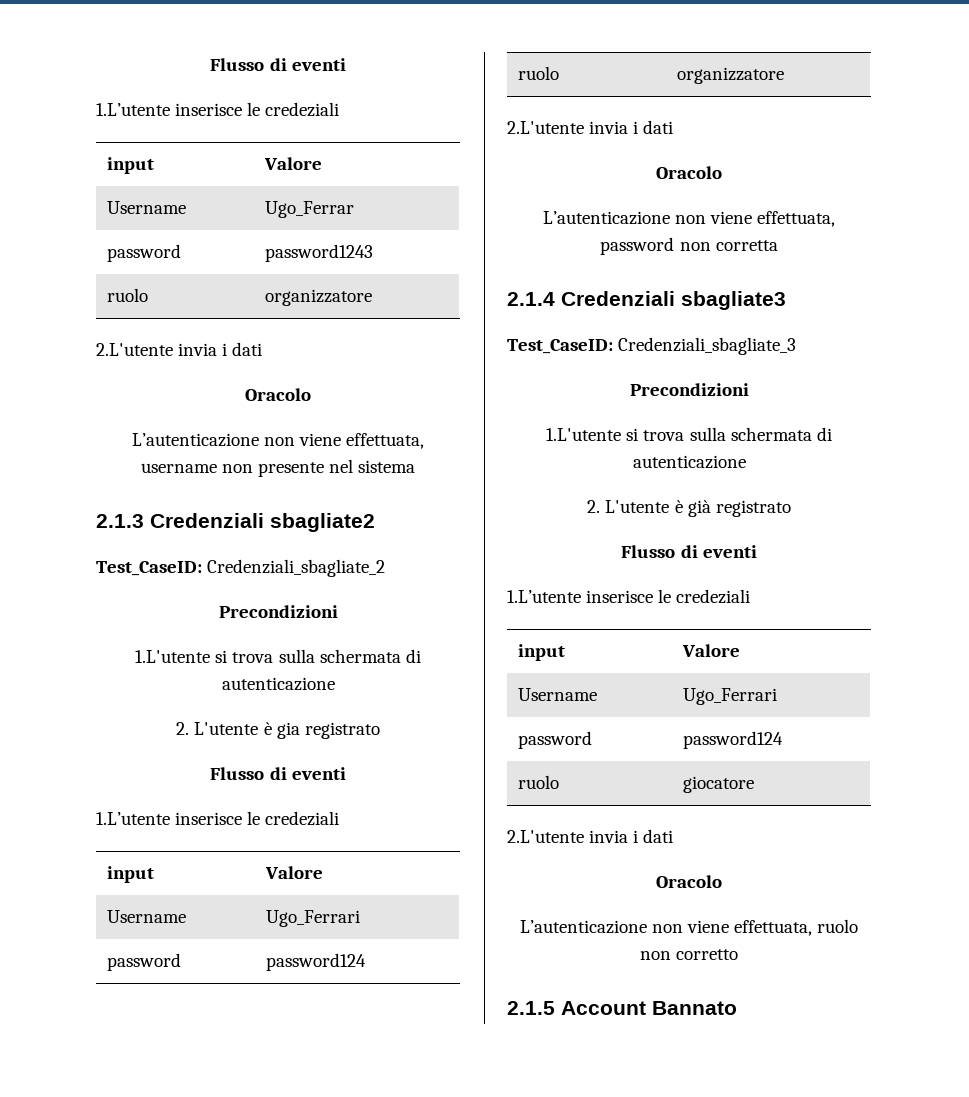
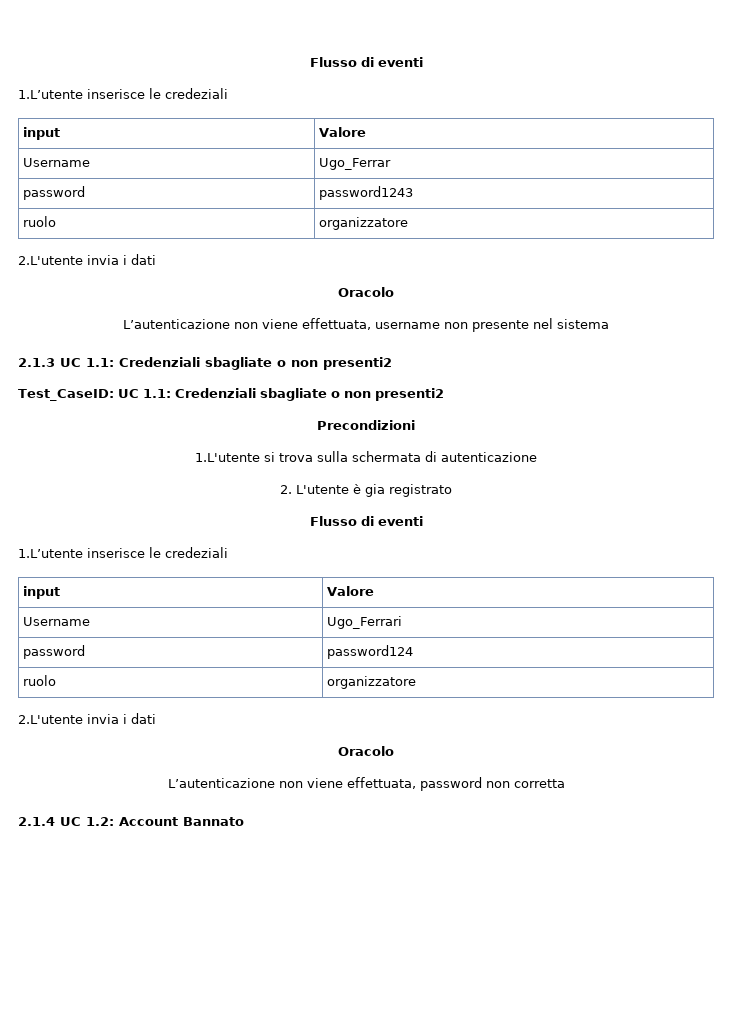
[150,513,375,532] [96,559,386,577] Credenziali sbagliate2 // Test_CaseID: Credenziali_sbagliate_2 -> [60,357,392,370] [18,388,444,401] UC 1.1: Credenziali sbagliate o non presenti2 // Test_CaseID: UC 1.1: Credenziali sbagliate o non presenti2
[561,291,786,310] [507,337,797,355] [629,383,749,396] [546,427,832,441] [632,455,746,469] [587,500,791,517] [621,545,757,558] [507,589,751,604] [517,644,565,661] [681,644,740,657] [517,688,597,701] [682,688,777,705] [517,731,592,749] [682,731,783,749] [517,775,559,789] [682,776,754,793] [507,829,674,843] [656,875,722,888] [519,919,859,936] [639,949,739,960] [507,1001,555,1015] Credenziali sbagliate3 // Test_CaseID: Credenziali_sbagliate_3 // Precondizioni // 1.L'utente si trova sulla schermata di autenticazione // 2. L'utente è già registrato // Flusso di eventi // 1.L’utente inserisce le credeziali // input | Valore // Username | Ugo_Ferrari // password | password124 // ruolo | giocatore // 2.L'utente invia i dati // Oracolo // L’autenticazione non viene effettuata, ruolo non corretto // 2.1.5 -> [60,817,114,826] UC 1.2:

